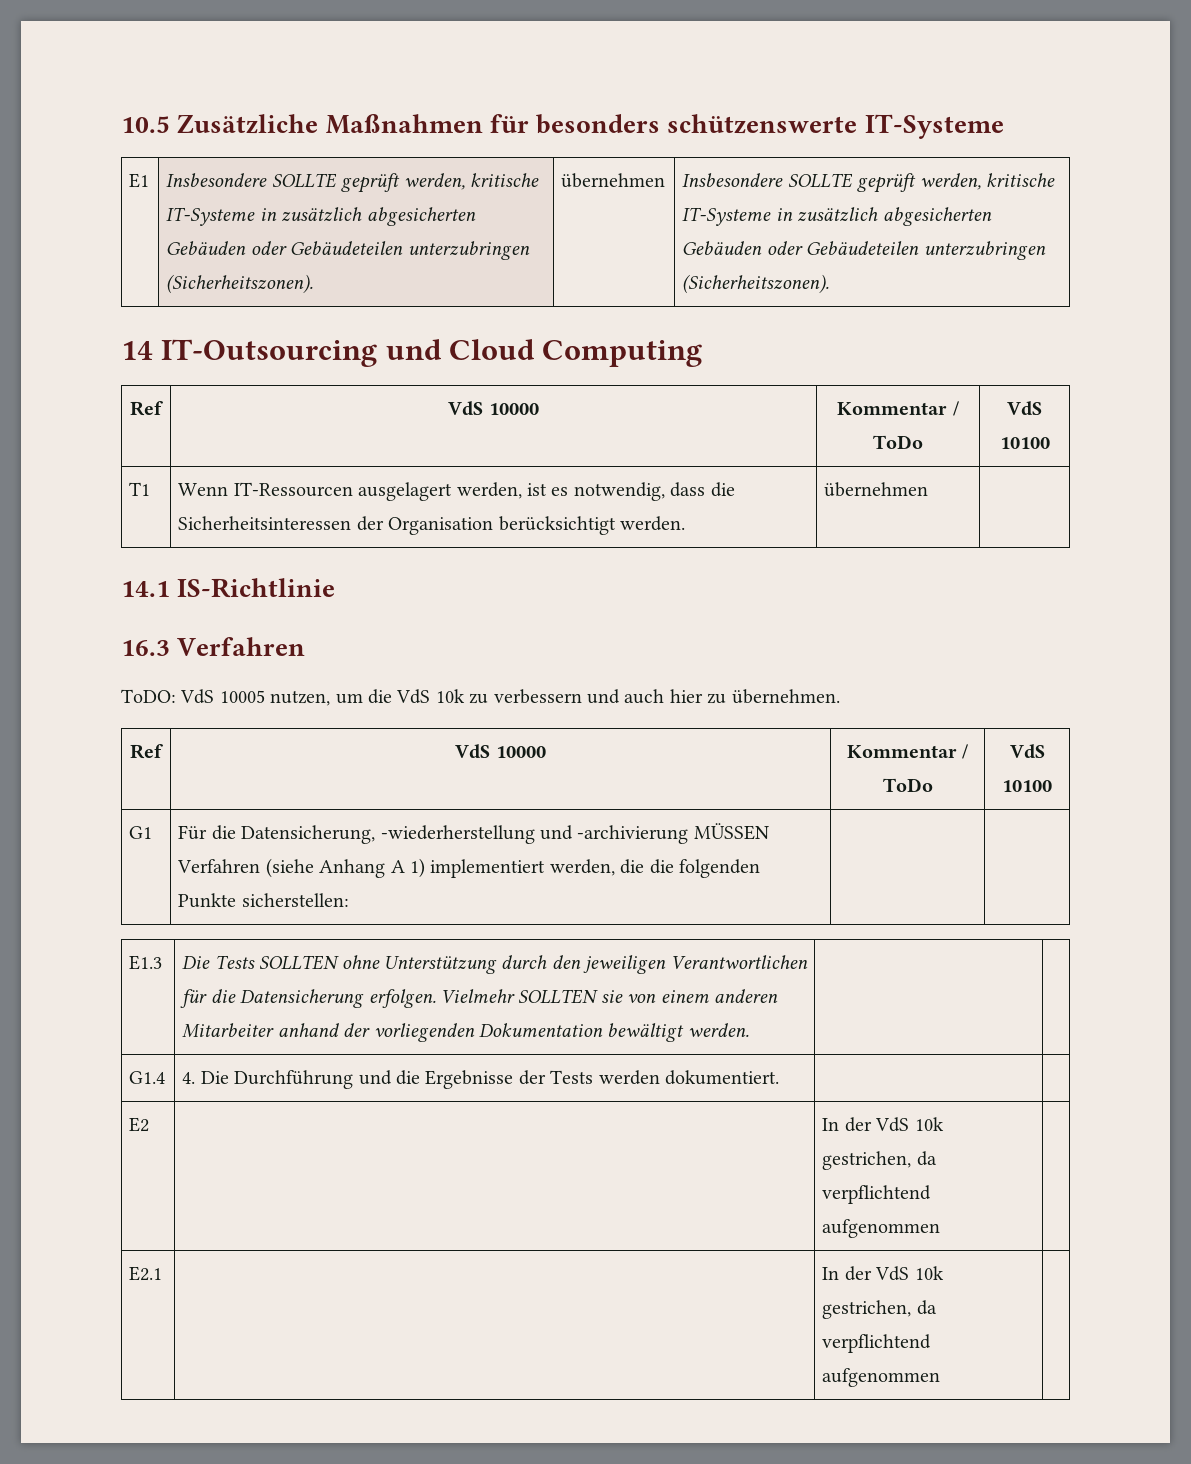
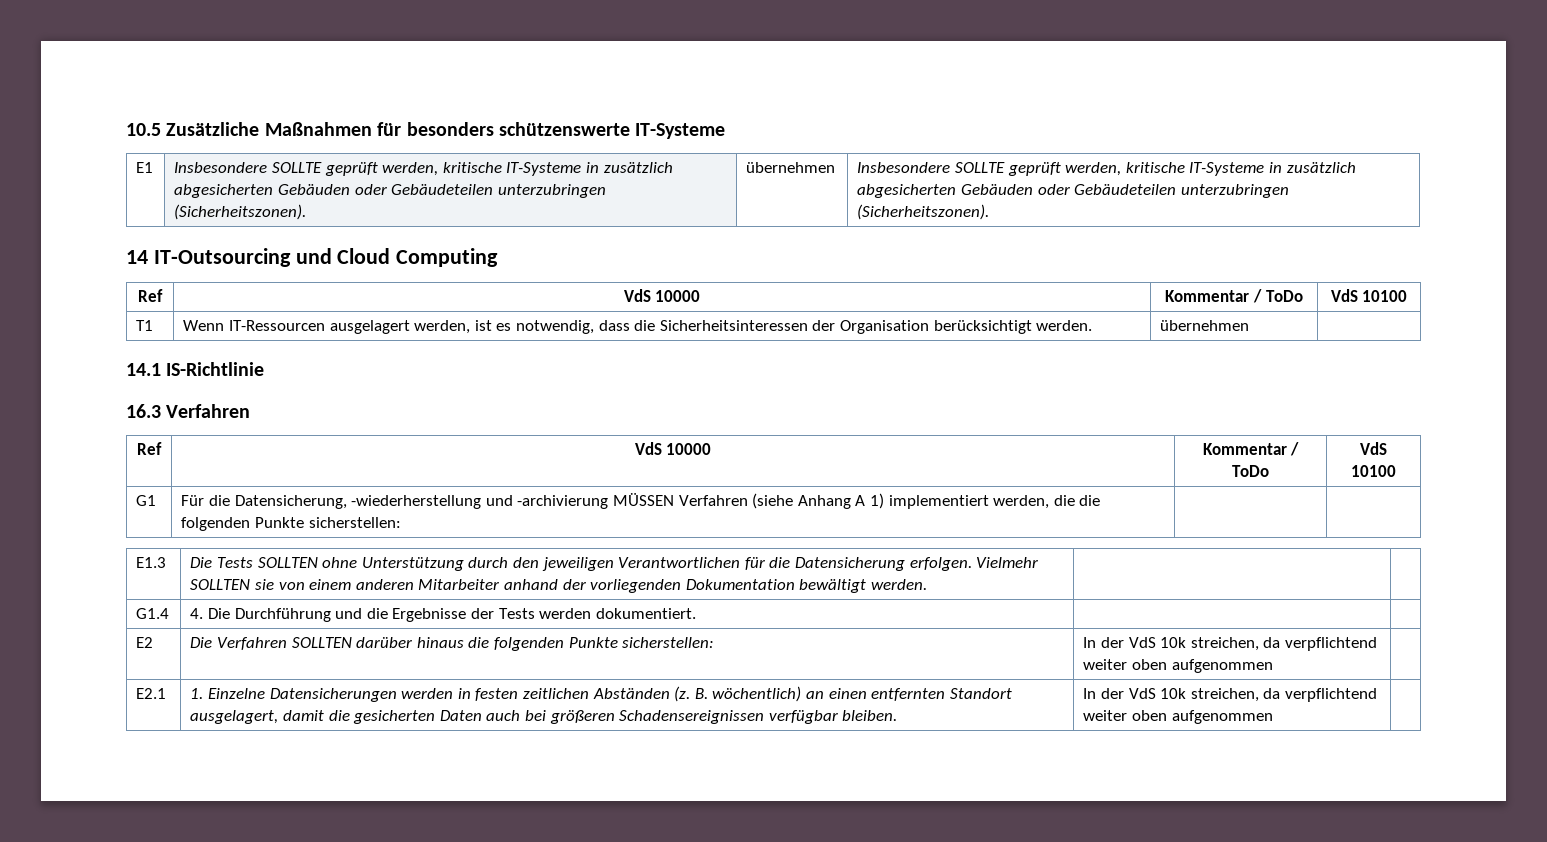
[121,689,840,706] // ToDO: VdS 10005 nutzen, um die VdS 10k zu verbessern und auch hier zu übernehmen. -> (251, 411) none
[822,1117,944,1132] [822,1151,937,1170] [822,1185,932,1204] | In der VdS 10k gestrichen, da verpflichtend -> [190,637,715,651] [1083,637,1378,651] [1083,659,1168,670] Die Verfahren SOLLTEN darüber hinaus die folgenden Punkte sicherstellen: | In der VdS 10k streichen, da verpflichtend weiter oben
[822,1266,944,1281] [822,1300,937,1319] [822,1334,932,1353] | In der VdS 10k gestrichen, da verpflichtend -> [190,686,1012,702] [190,710,898,724] [1083,688,1378,702] [1083,710,1168,721] 1. Einzelne Datensicherungen werden in festen zeitlichen Abständen (z. B. wöchentlich) an einen entfernten Standort ausgelagert, damit die gesicherten Daten auch bei größeren Schadensereignissen verfügbar bleiben. | In der VdS 10k streichen, da verpflichtend weiter oben

